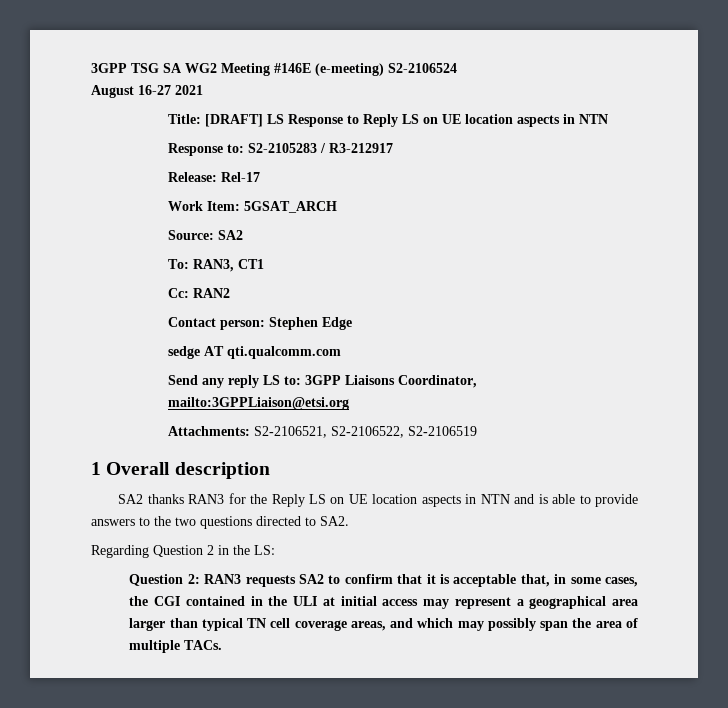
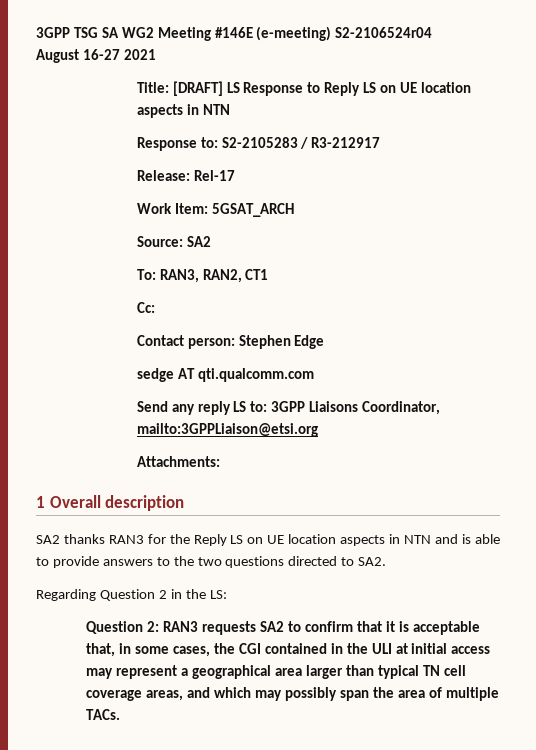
[388,63,457,73] S2-2106524 -> [335,27,433,38] S2-2106524r04
(234, 265) none -> [202,269,242,283] RAN2,
[192,288,230,298] RAN2 -> (155, 307) none
[253,426,477,438] S2-2106521, S2-2106522, S2-2106519 -> (220, 461) none

